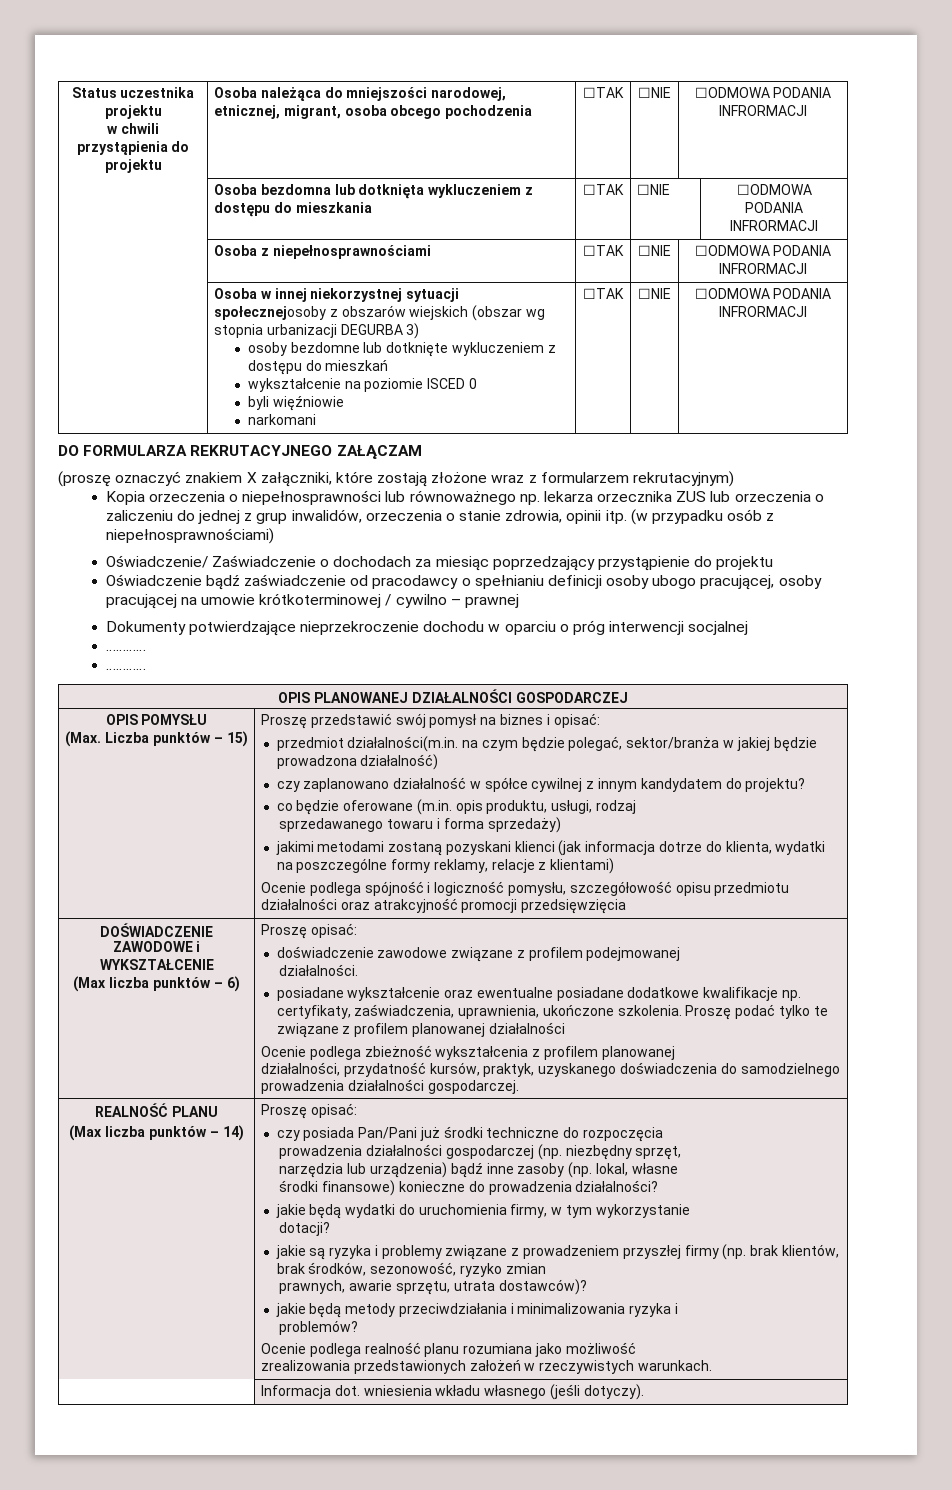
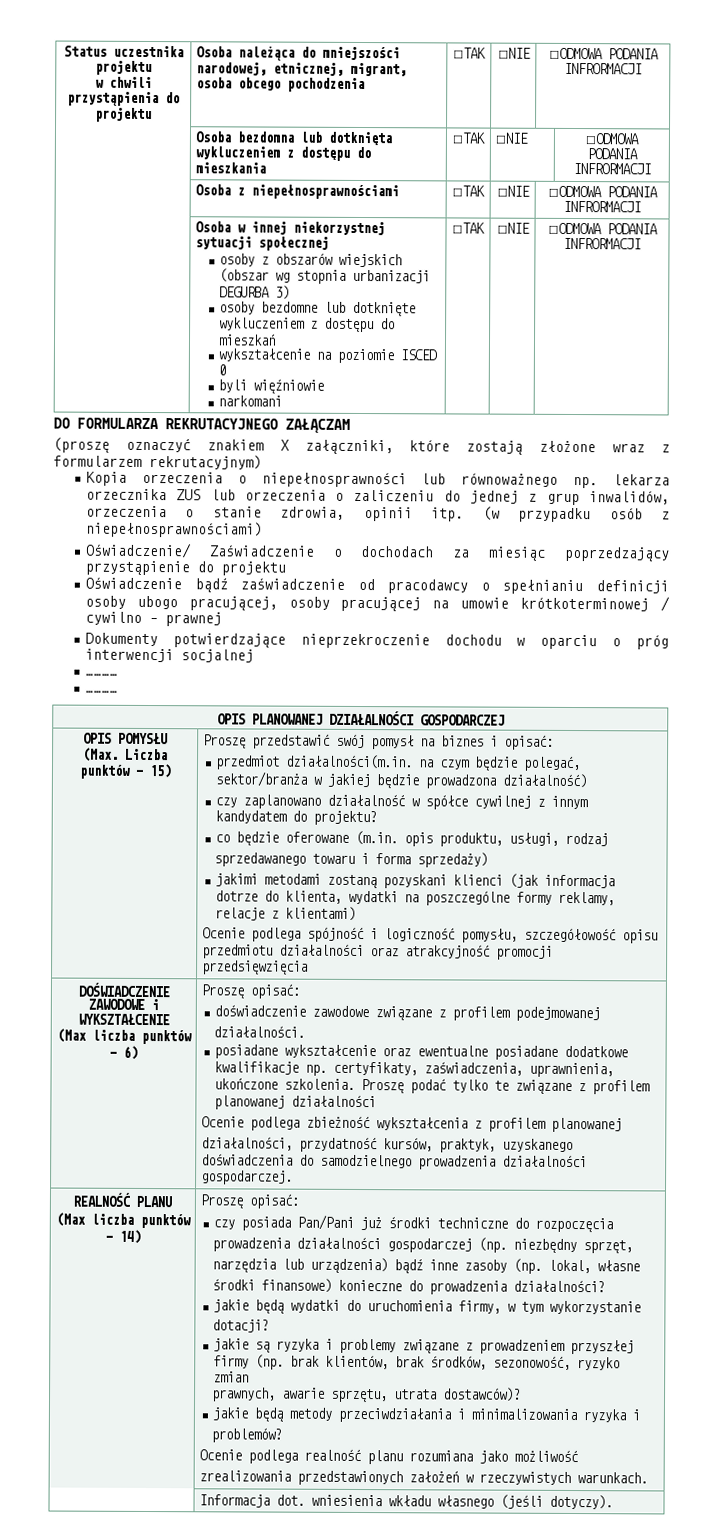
[214,306,327,320] społecznejosoby -> [258,236,330,251] [219,253,256,267] społecznej // osoby

